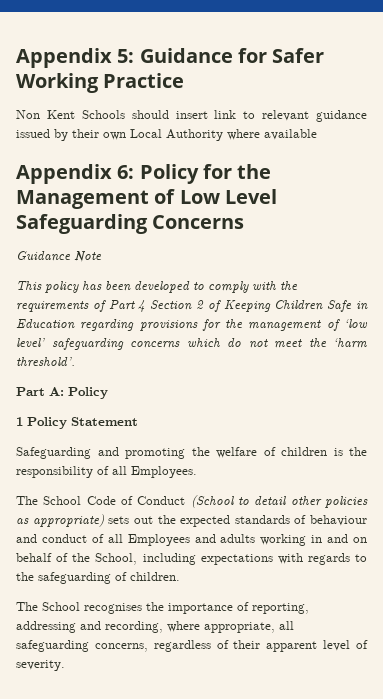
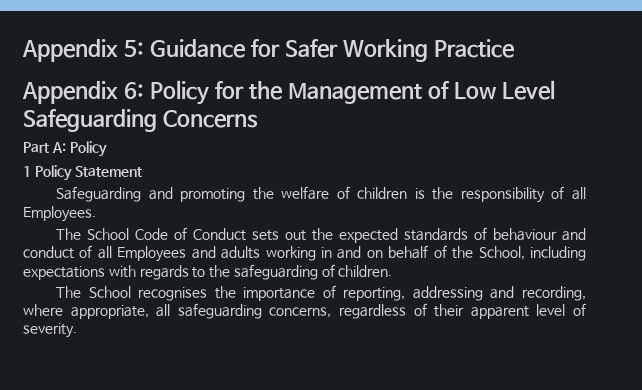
[16,110,367,122] [16,129,317,141] // Non Kent Schools should insert link to relevant guidance issued by their own Local Authority where available -> (515, 48) none
[16,251,102,263] [16,281,298,293] [16,300,369,312] [16,319,368,331] [16,338,367,350] [16,357,75,367] // Guidance Note // This policy has been developed to comply with the requirements of Part 4 Section 2 of Keeping Children Safe in Education regarding provisions for the management of ‘low level’ safeguarding concerns which do not meet the ‘harm threshold’. -> (258, 119) none
[190,495,368,508] [16,514,104,527] (School to detail other policies as appropriate) -> (247, 234) none

